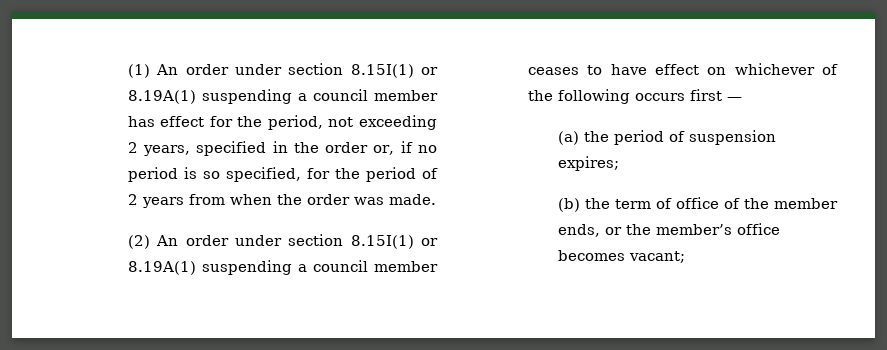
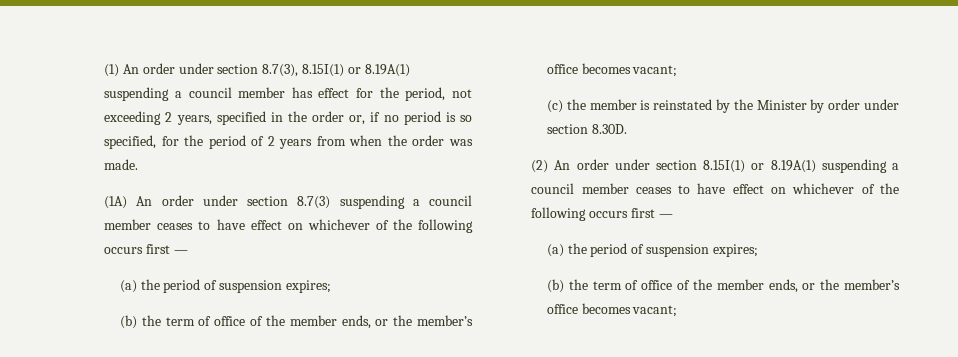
(344, 69) none -> [262,64,299,77] 8.7(3),
(436, 199) none -> [104,195,473,209] [104,219,474,233] [104,244,188,254] [119,279,331,293] [119,315,473,329] [546,63,678,77] [546,99,899,113] [546,124,627,134] // (1A) An order under section 8.7(3) suspending a council member ceases to have effect on whichever of the following occurs first — // (a) the period of suspension expires; // (b) the term of office of the member ends, or the member’s office becomes vacant; // (c) the member is reinstated by the Minister by order under section 8.30D.

